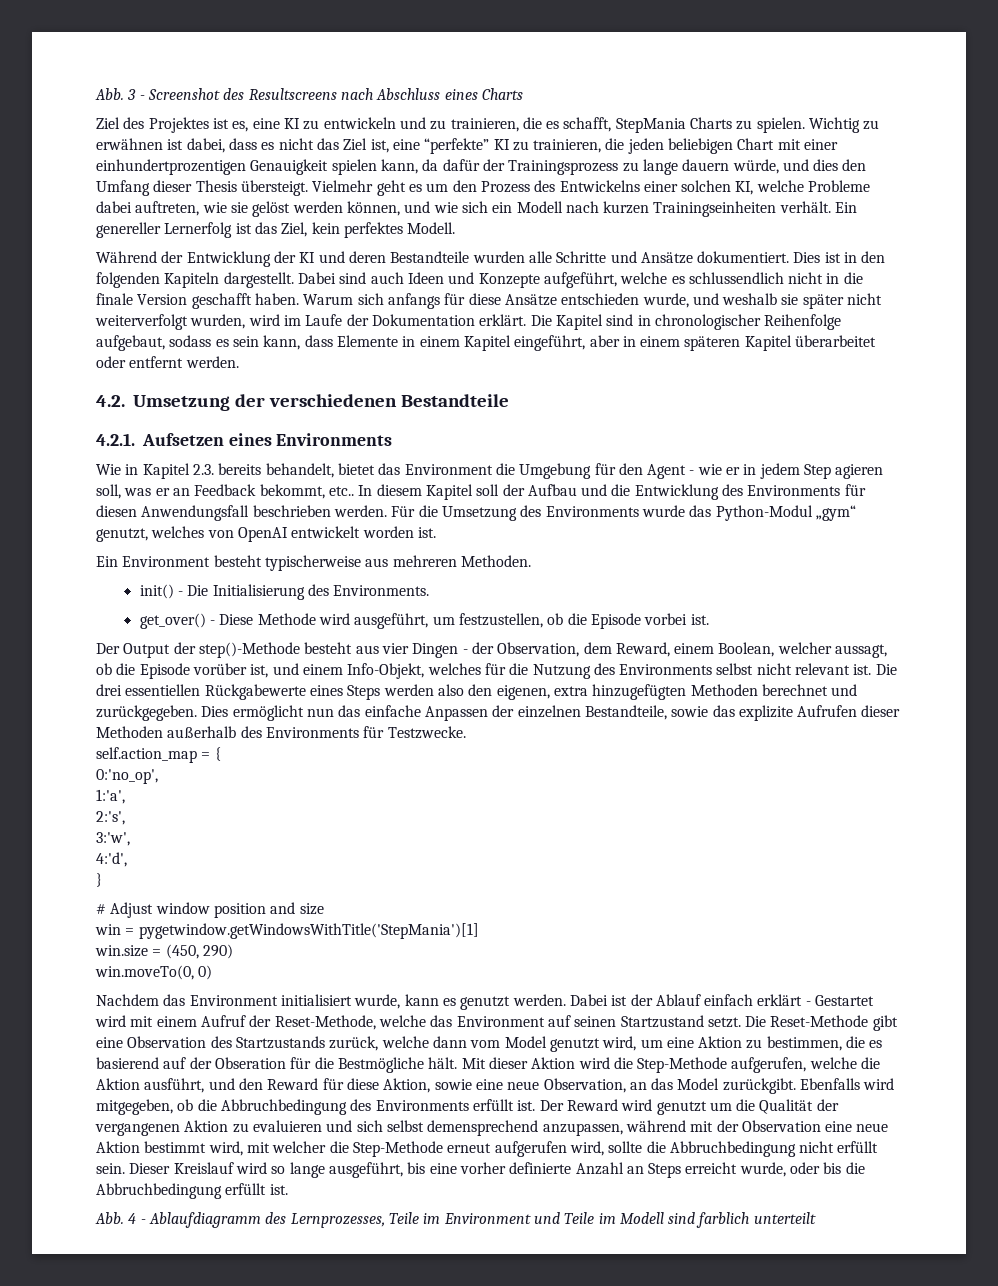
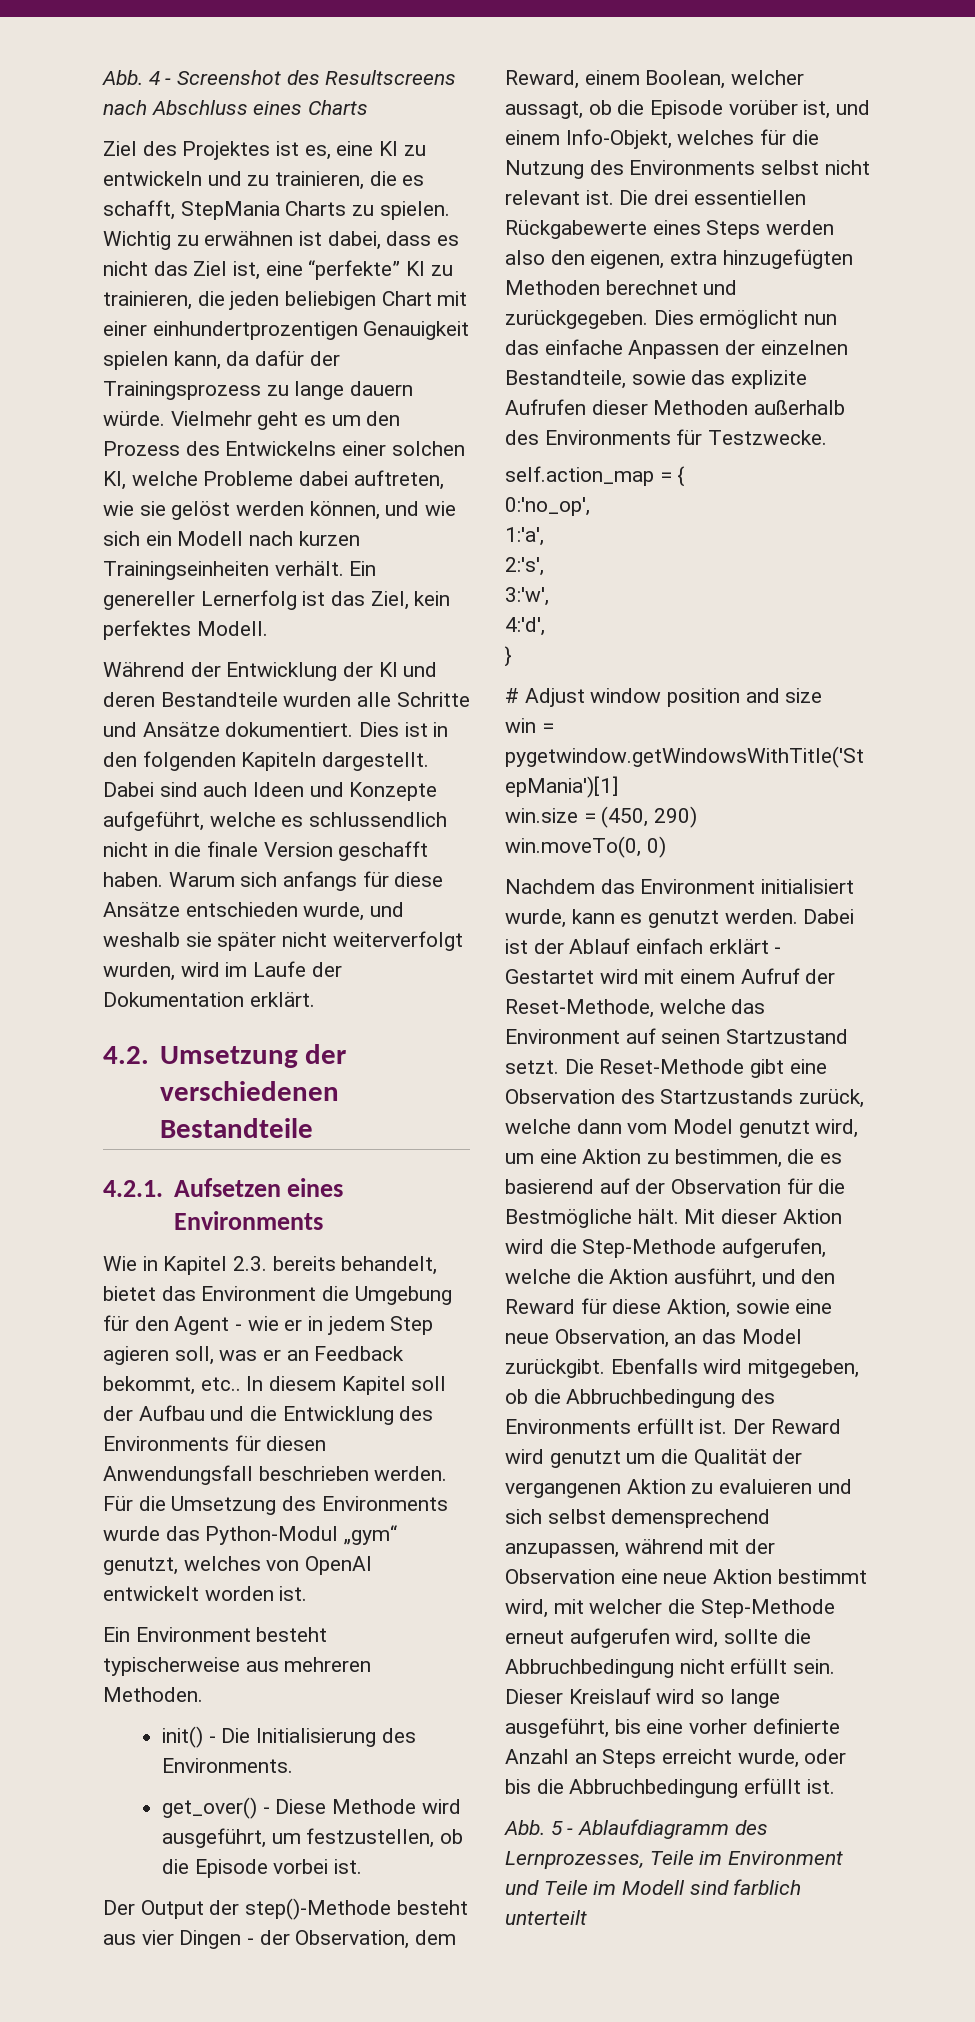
[95,88,137,100] Abb. 3 -> [102,70,160,85] Abb. 4
[732,159,867,174] [96,180,308,196] würde, und dies den Umfang dieser Thesis übersteigt. -> [103,411,165,426] würde.
[530,314,842,330] [96,335,877,351] [96,356,239,368] Die Kapitel sind in chronologischer Reihenfolge aufgebaut, sodass es sein kann, dass Elemente in einem Kapitel eingeführt, aber in einem späteren Kapitel überarbeitet oder entfernt werden. -> (315, 999) none
[214,1057,286,1069] Obseration -> [671,1179,782,1194] Observation
[128,1213,137,1224] 4 -> [550,1821,563,1835] 5

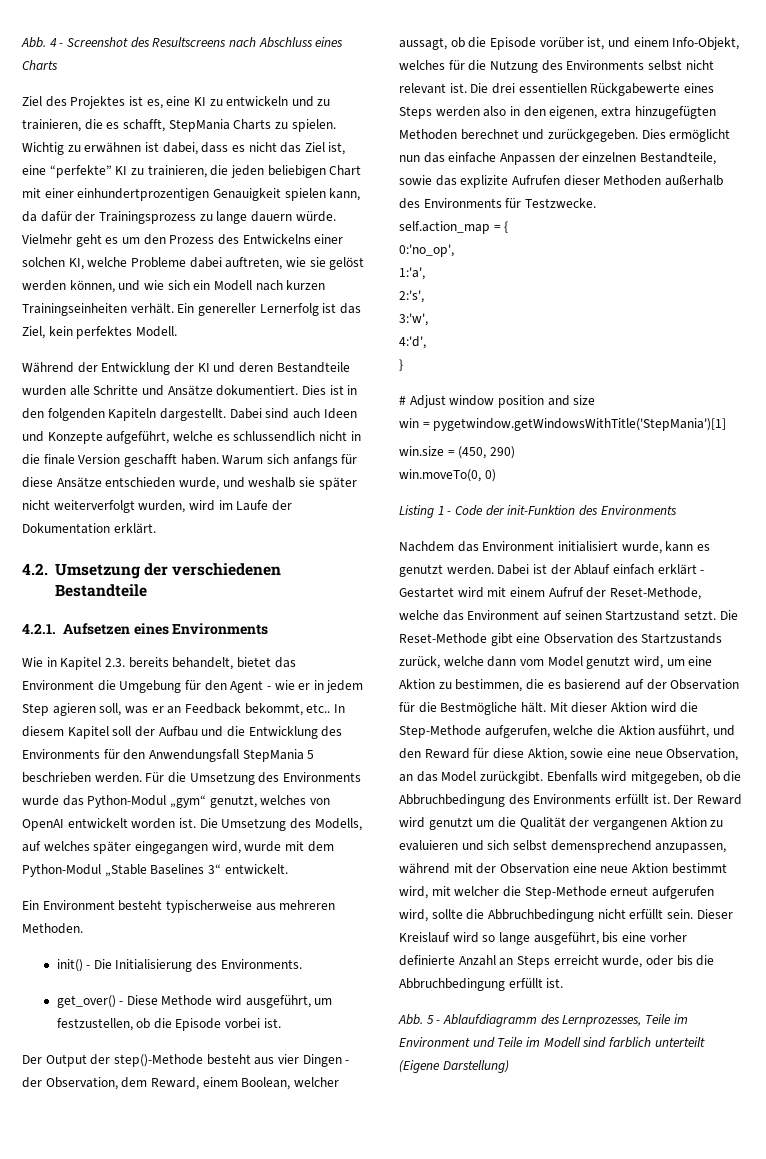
[266,1436,327,1451] [103,1465,253,1485] diesen Anwendungsfall -> [123,749,315,762] den Anwendungsfall StepMania 5
(308, 1593) none -> [199,818,362,831] [22,841,334,854] [22,864,288,877] Die Umsetzung des Modells, auf welches später eingegangen wird, wurde mit dem Python-Modul „Stable Baselines 3“ entwickelt.
(545, 257) none -> [509,106,520,116] in
(666, 847) none -> [399,505,677,518] // Listing 1 - Code der init-Funktion des Environments
(587, 1917) none -> [399,1060,509,1073] (Eigene Darstellung)

